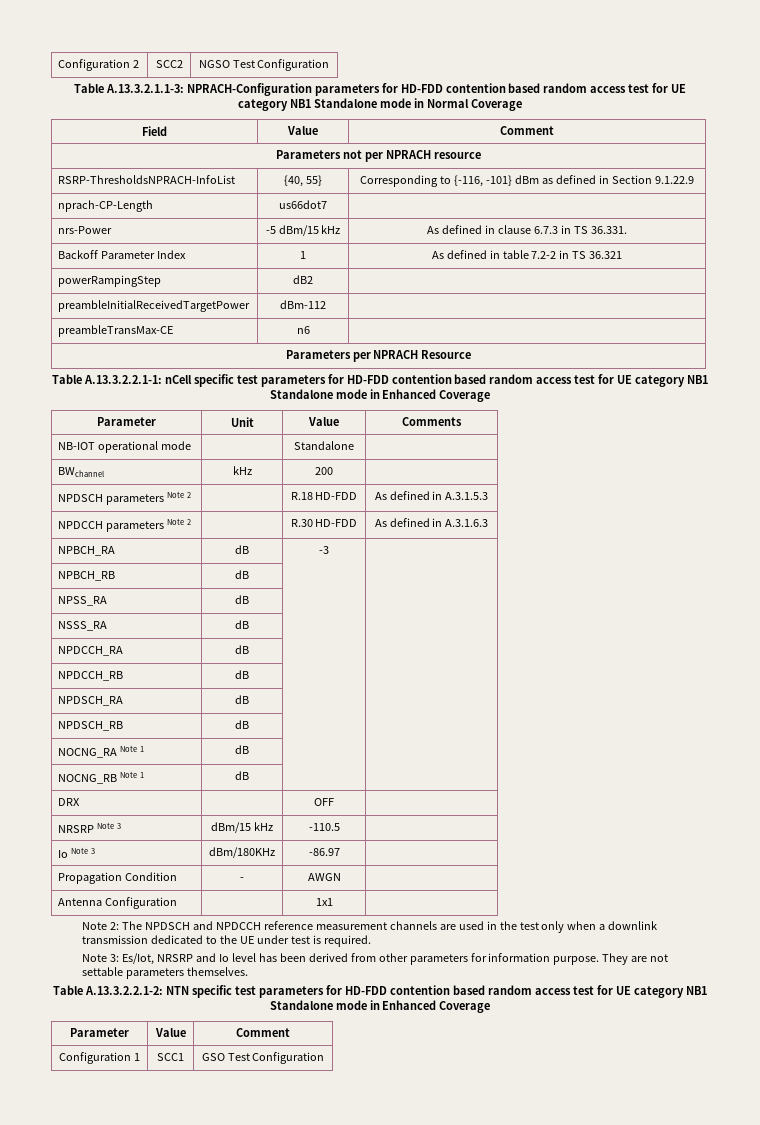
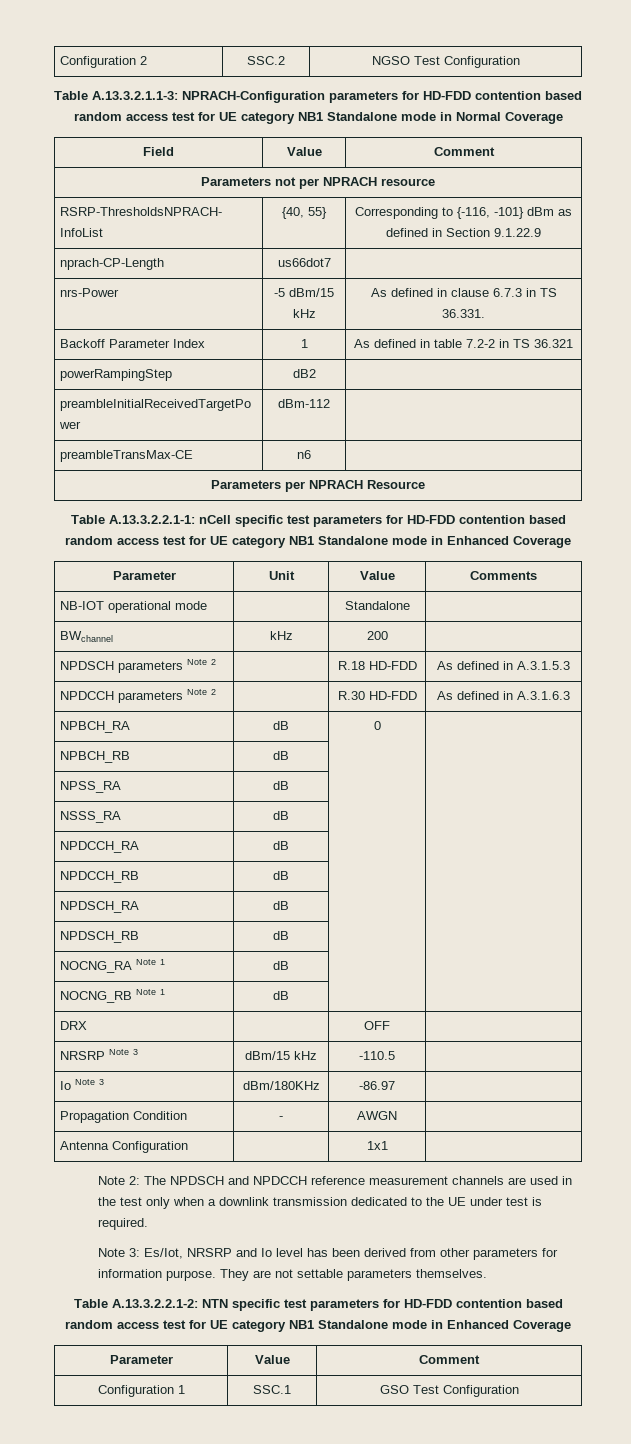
[155,60,183,68] SCC2 -> [247,56,285,65] SSC.2
[318,546,329,554] -3 -> [373,721,381,730] 0
[157,1053,184,1061] SCC1 -> [253,1385,291,1394] SSC.1

